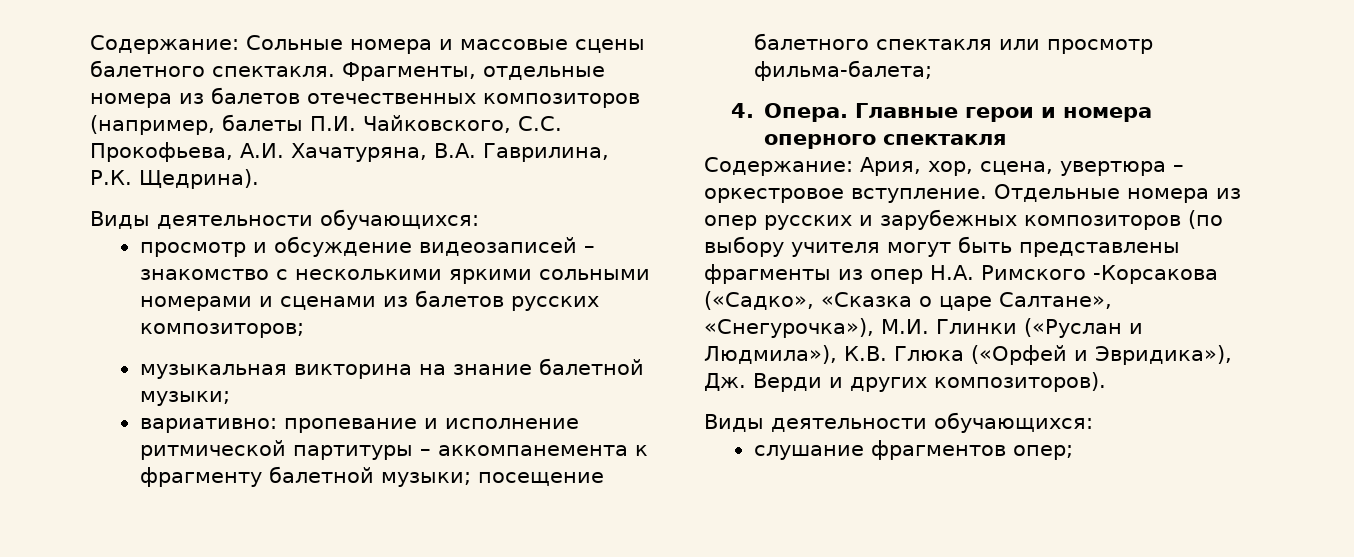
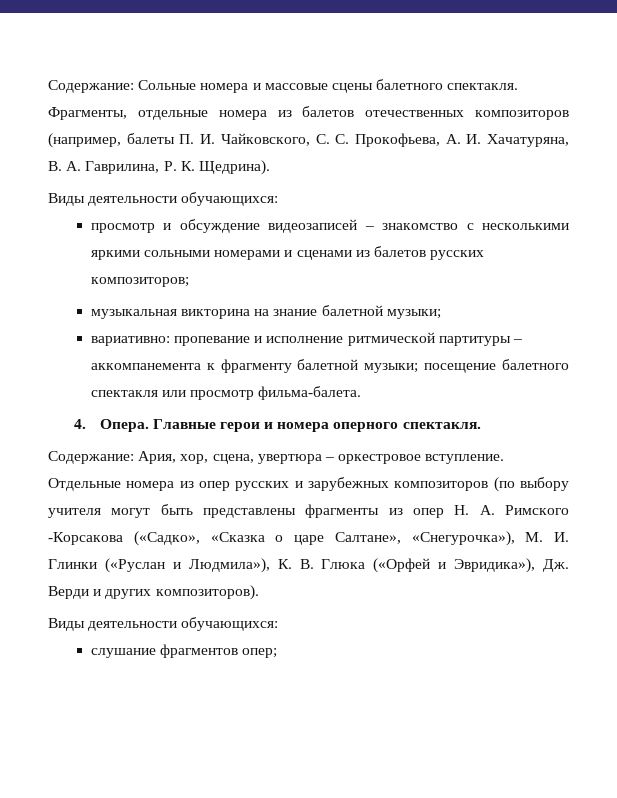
[310,115,562,133] [90,142,609,162] [90,170,132,185] П.И. Чайковского, С.С. Прокофьева, А.И. Хачатуряна, В.А. Гаврилина, Р.К. -> [179,133,569,147] [48,161,195,174] П. И. Чайковского, С. С. Прокофьева, А. И. Хачатуряна, В. А. Гаврилина, Р. К.
[753,60,932,81] фильма-балета; -> [258,386,362,400] фильма-балета.
[883,134,1007,145] спектакля -> [402,422,481,429] спектакля.
[930,265,974,280] Н.А. -> [454,505,495,515] Н. А.
[881,319,929,334] М.И. -> [525,532,569,542] М. И.
[844,346,887,361] К.В. -> [277,559,314,569] К. В.

